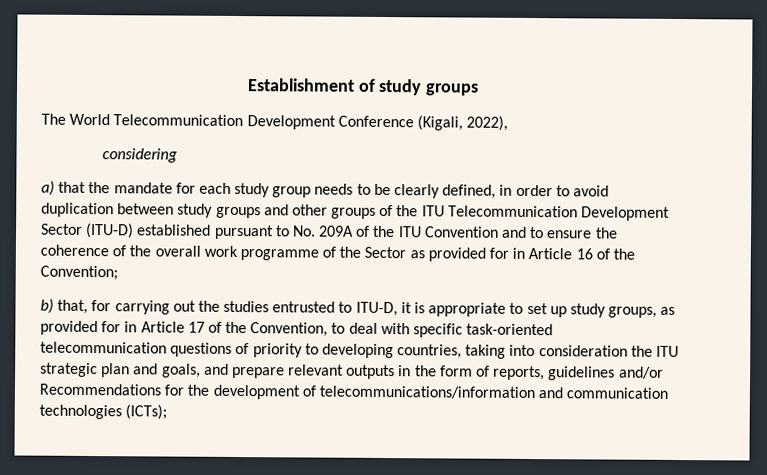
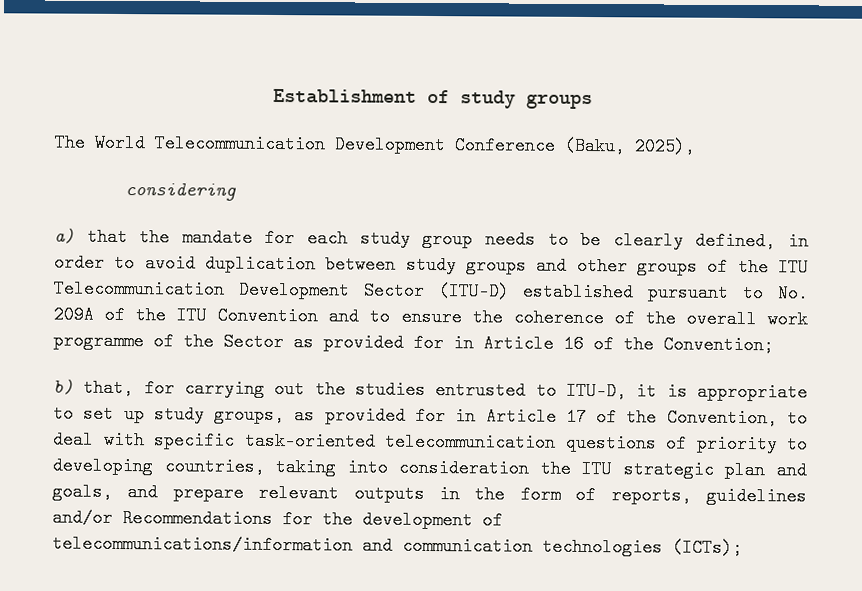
[416,115,509,131] (Kigali, 2022), -> [564,136,696,156] (Baku, 2025),

